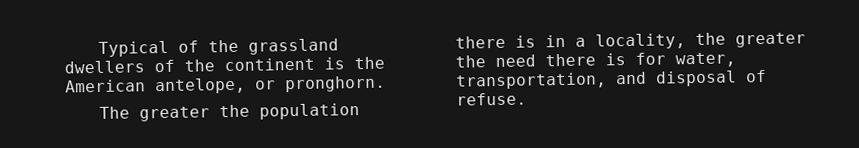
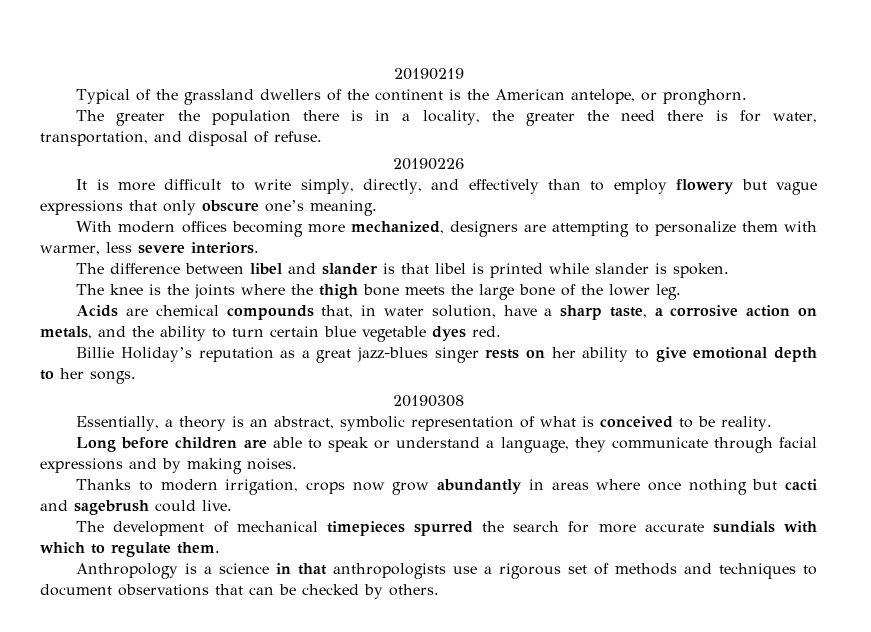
(97, 48) none -> [393,68,464,80] 20190219 //
(527, 99) none -> [393,158,464,170] [76,179,818,195] [40,200,377,216] [76,221,817,237] [40,242,259,255] [76,263,730,278] [76,284,682,300] [76,305,817,320] [40,326,501,342] [76,347,817,363] [40,368,136,384] [393,395,464,407] [76,416,773,431] [76,437,818,453] [40,458,297,474] [76,479,817,495] [40,500,232,515] [76,521,817,536] [40,542,220,557] [76,563,817,579] [40,584,439,599] // 20190226 // It is more difficult to write simply, directly, and effectively than to employ flowery but vague expressions that only obscure one’s meaning. // With modern offices becoming more mechanized, designers are attempting to personalize them with warmer, less severe interiors. // The difference between libel and slander is that libel is printed while slander is spoken. // The knee is the joints where the thigh bone meets the large bone of the lower leg. // Acids are chemical compounds that, in water solution, have a sharp taste, a corrosive action on metals, and the ability to turn certain blue vegetable dyes red. // Billie Holiday’s reputation as a great jazz-blues singer rests on her ability to give emotional depth to her songs. // 20190308 // Essentially, a theory is an abstract, symbolic representation of what is conceived to be reality. // Long before children are able to speak or understand a language, they communicate through facial expressions and by making noises. // Thanks to modern irrigation, crops now grow abundantly in areas where once nothing but cacti and sagebrush could live. // The development of mechanical timepieces spurred the search for more accurate sundials with which to regulate them. // Anthropology is a science in that anthropologists use a rigorous set of methods and techniques to document observations that can be checked by others.

